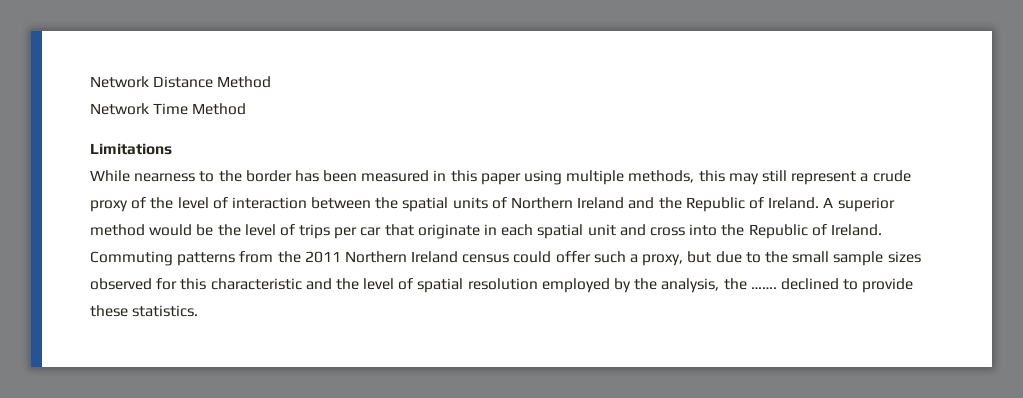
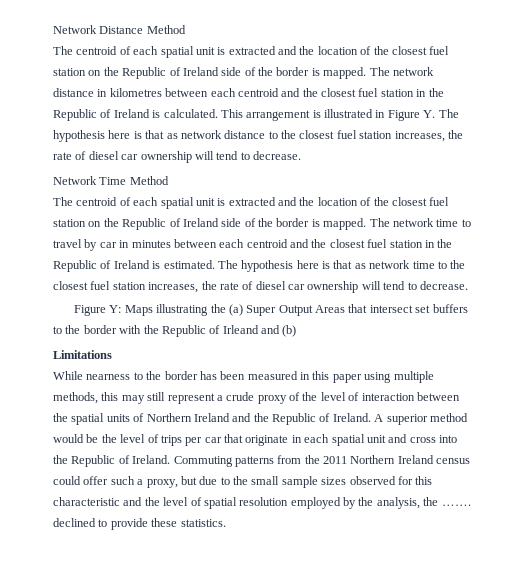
[90,103,247,115] Network Time Method -> [53,46,450,58] [53,67,434,79] [53,88,444,97] [53,109,459,121] [53,130,463,142] [53,151,301,163] [53,176,169,185] [53,197,450,209] [53,218,471,230] [53,239,453,251] [53,260,466,272] [53,281,468,293] [74,304,468,316] [53,325,297,337] The centroid of each spatial unit is extracted and the location of the closest fuel station on the Republic of Ireland side of the border is mapped. The network distance in kilometres between each centroid and the closest fuel station in the Republic of Ireland is calculated. This arrangement is illustrated in Figure Y. The hypothesis here is that as network distance to the closest fuel station increases, the rate of diesel car ownership will tend to decrease. // Network Time Method // The centroid of each spatial unit is extracted and the location of the closest fuel station on the Republic of Ireland side of the border is mapped. The network time to travel by car in minutes between each centroid and the closest fuel station in the Republic of Ireland is estimated. The hypothesis here is that as network time to the closest fuel station increases, the rate of diesel car ownership will tend to decrease. // Figure Y: Maps illustrating the (a) Super Output Areas that intersect set buffers to the border with the Republic of Irleand and (b)

